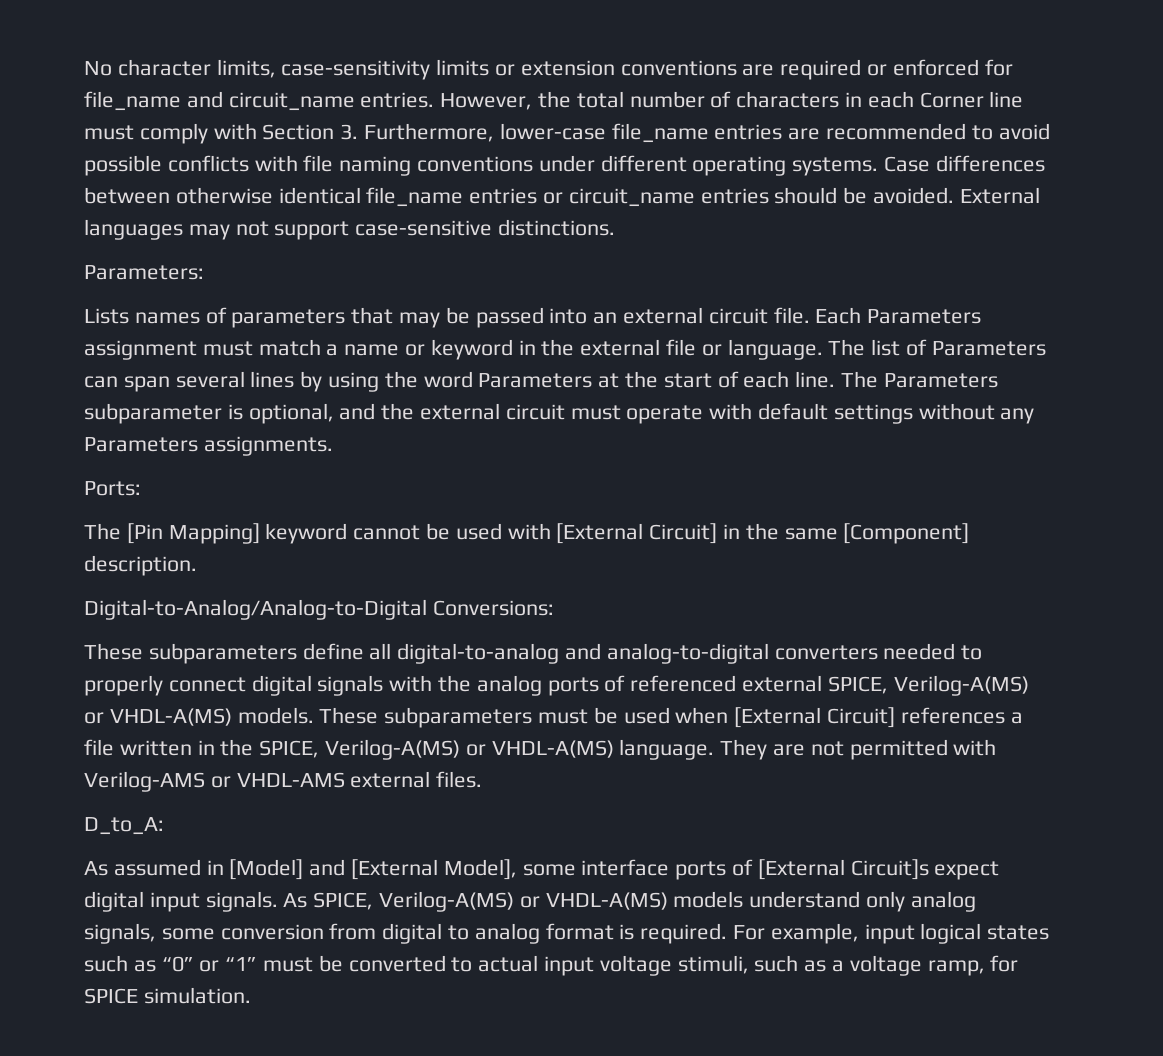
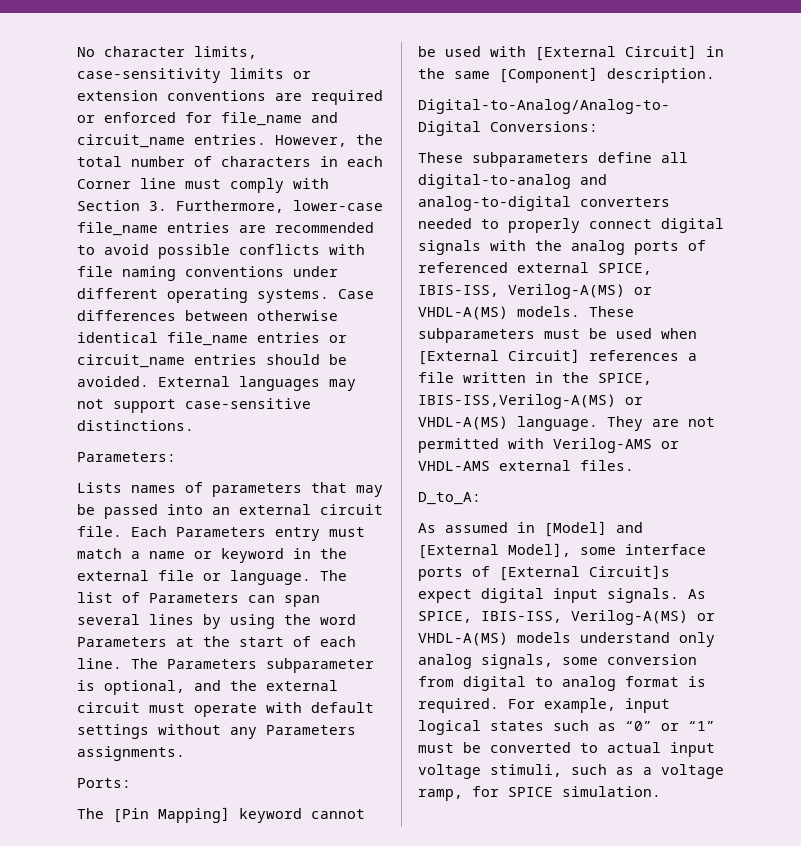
[84,340,197,360] assignment -> [275,527,320,541] entry
(888, 685) none -> [418,285,499,297] IBIS-ISS,
[325,739,461,760] Verilog-A(MS) -> [418,394,616,409] IBIS-ISS,Verilog-A(MS)
(374, 901) none -> [481,611,562,623] IBIS-ISS,

